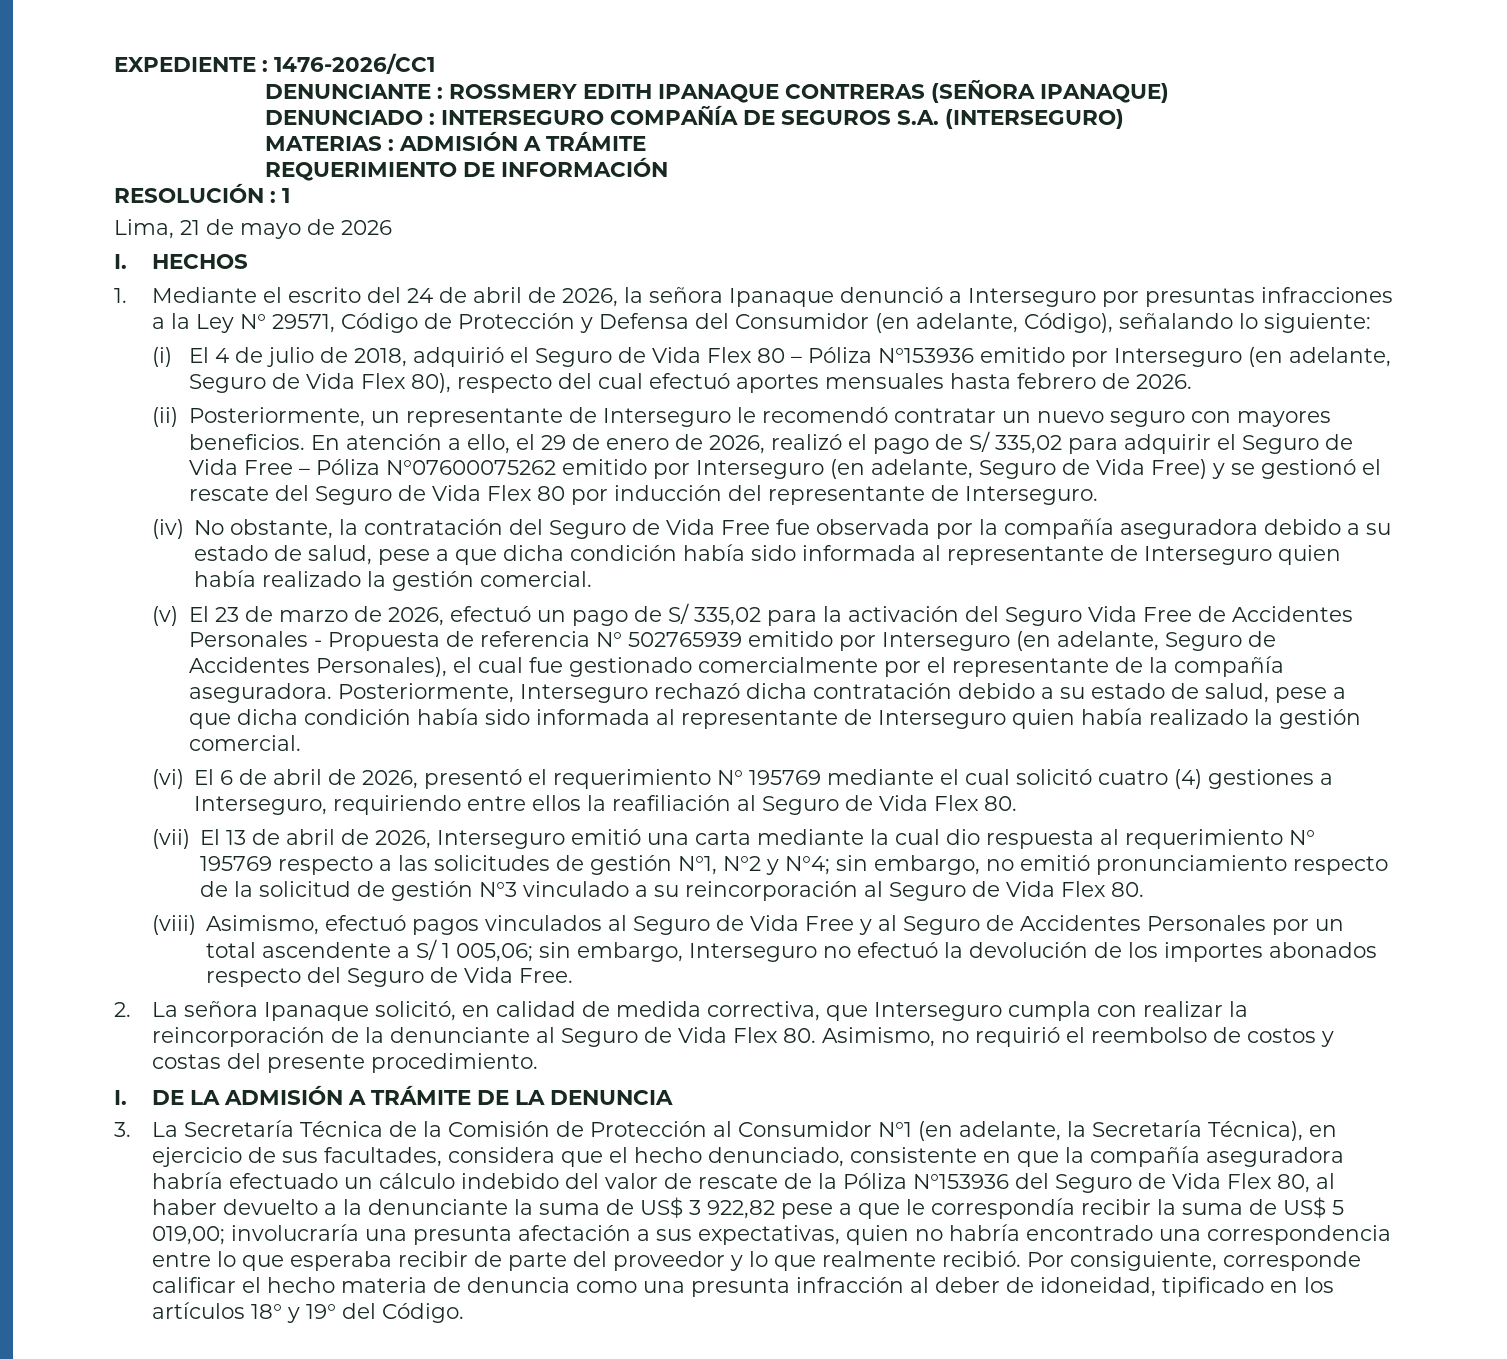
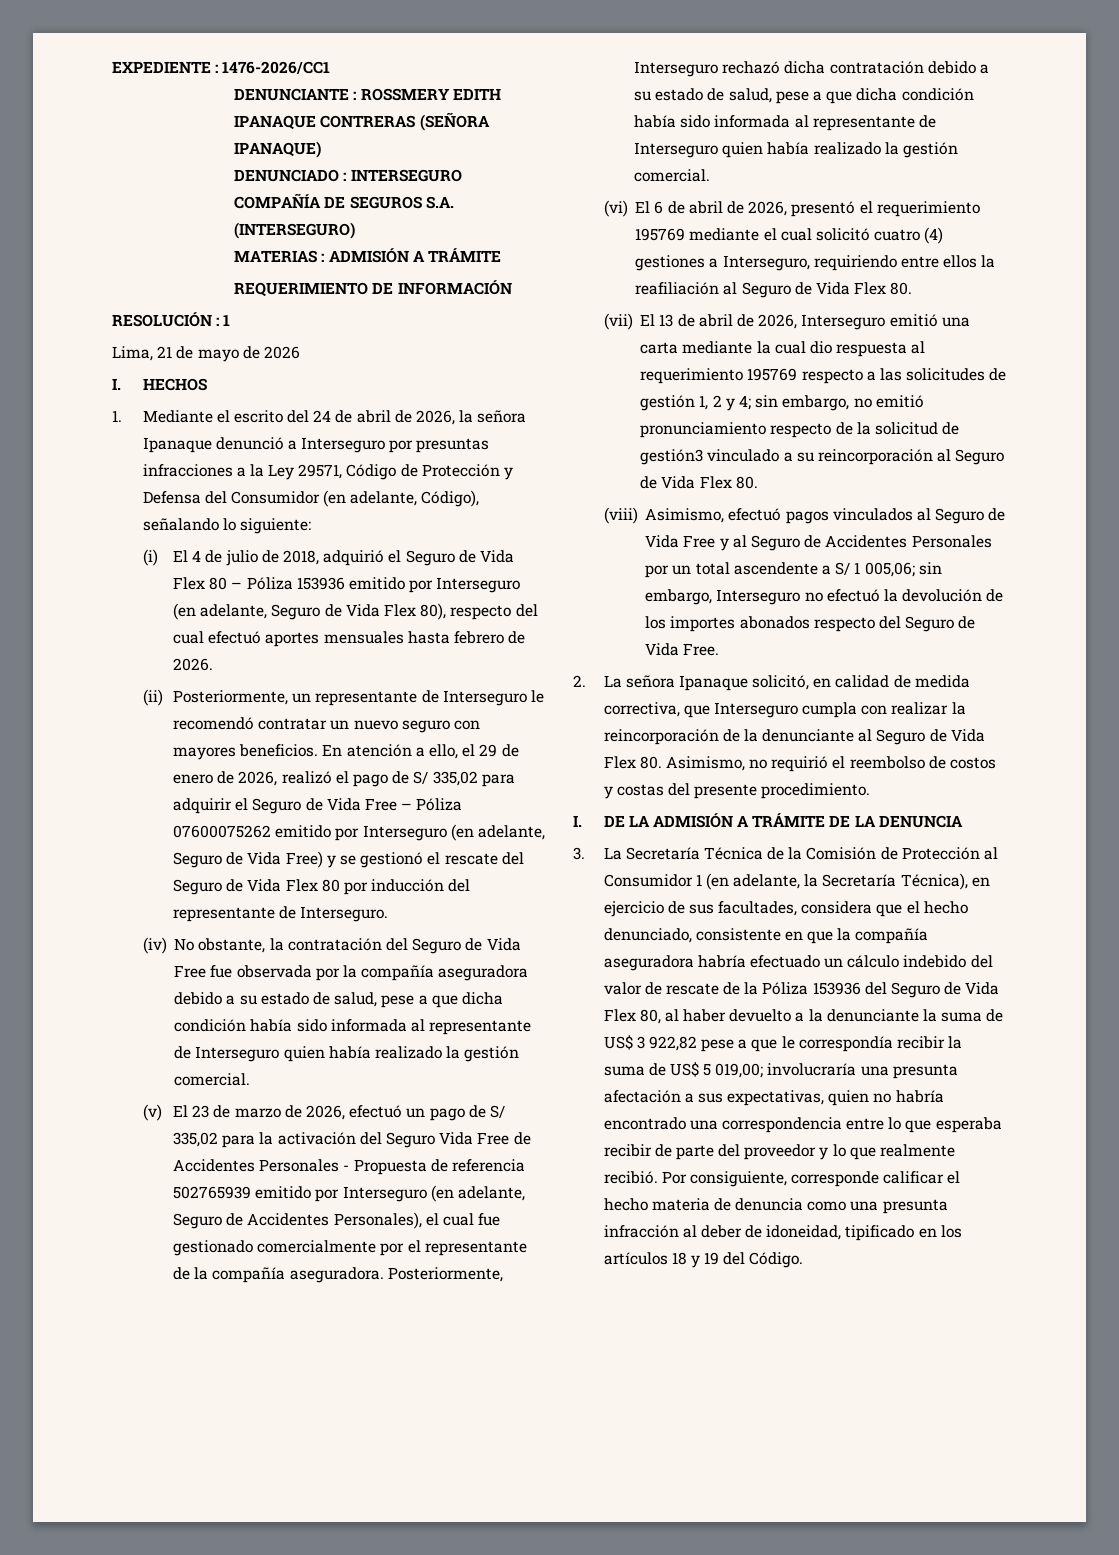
[239,314,266,329] N° -> (295, 472) none
[878,348,975,363] N°153936 -> [296,577,345,590] 153936
[386,460,557,475] N°07600075262 -> [173,825,272,838] 07600075262
[596,632,623,647] N° -> (526, 1165) none
[717,770,744,785] N° -> (980, 209) none
[1289,830,1316,845] N° -> (744, 376) none
[678,856,831,875] N°1, N°2 y N°4; -> [699,395,752,411] 1, 2 y 4;
[391,881,518,901] gestión N°3 -> [640,449,704,465] gestión3
[877,1122,912,1137] N°1 -> [695,874,702,886] 1
[912,1174,1009,1189] N°153936 -> [812,982,861,995] 153936
[250,1304,336,1323] 18° y 19° -> [671,1252,720,1268] 18 y 19

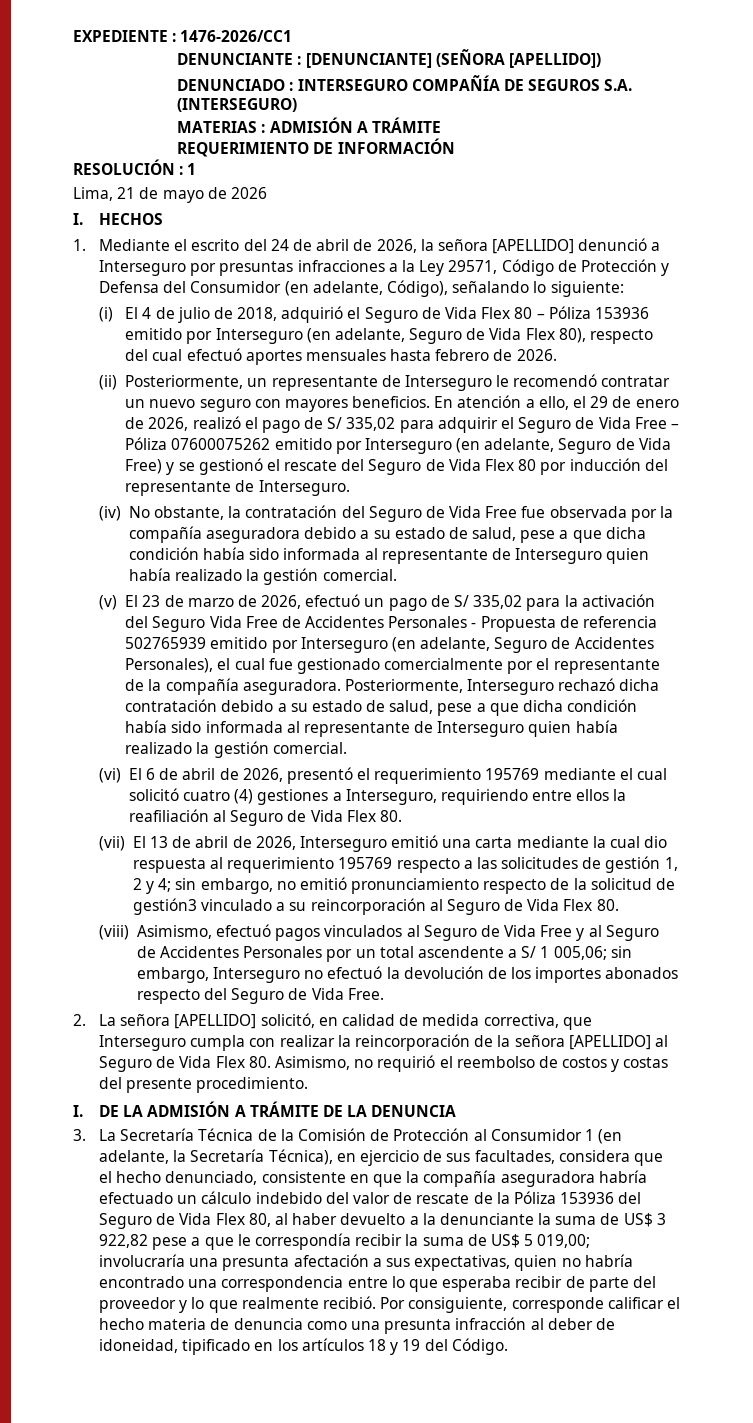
[360,88,501,101] [234,112,490,131] [234,141,322,158] ROSSMERY EDITH IPANAQUE CONTRERAS (SEÑORA IPANAQUE) -> [305,49,602,68] [DENUNCIANTE] (SEÑORA [APELLIDO])
[142,437,212,453] Ipanaque -> [492,239,575,254] [APELLIDO]
[678,675,748,691] Ipanaque -> [174,1014,257,1029] [APELLIDO]
[762,729,855,742] denunciante -> [514,1035,651,1050] señora [APELLIDO]

